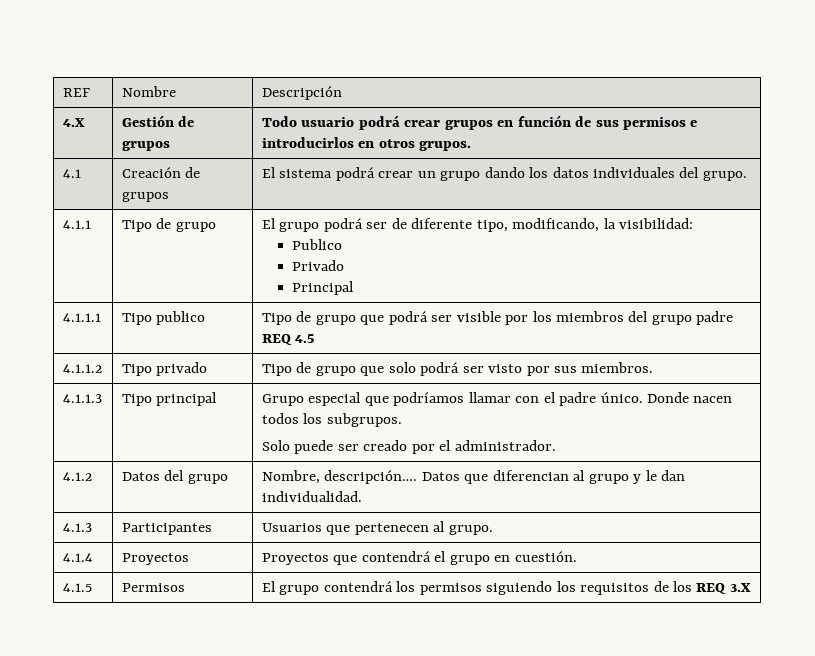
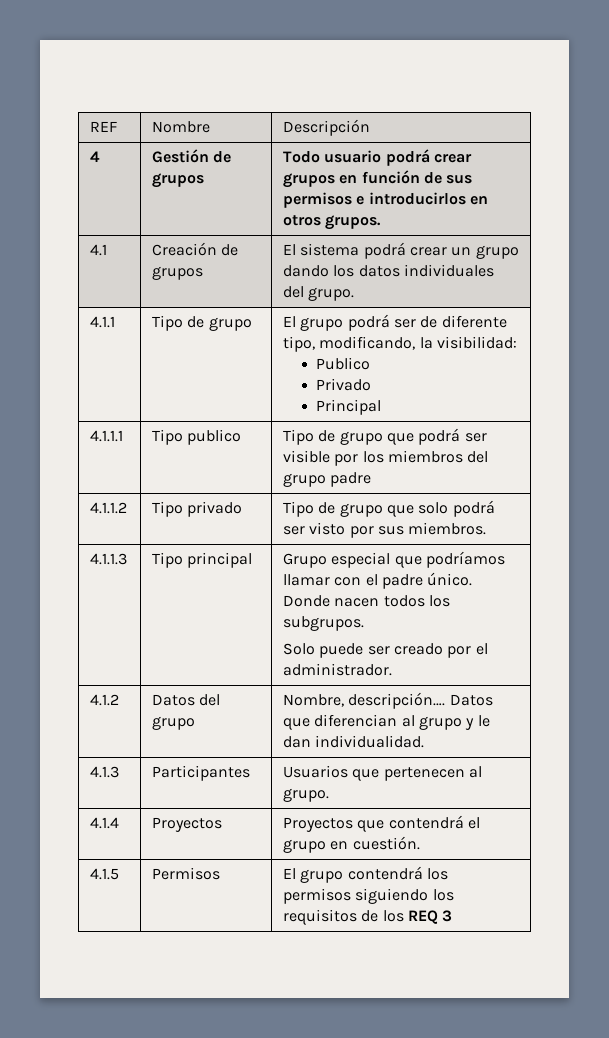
[62,118,85,127] 4.X -> [90,151,101,162] 4
[261,334,315,345] REQ 4.5 -> (372, 479) none
[729,583,751,592] 3.X -> [442,910,453,922] 3

